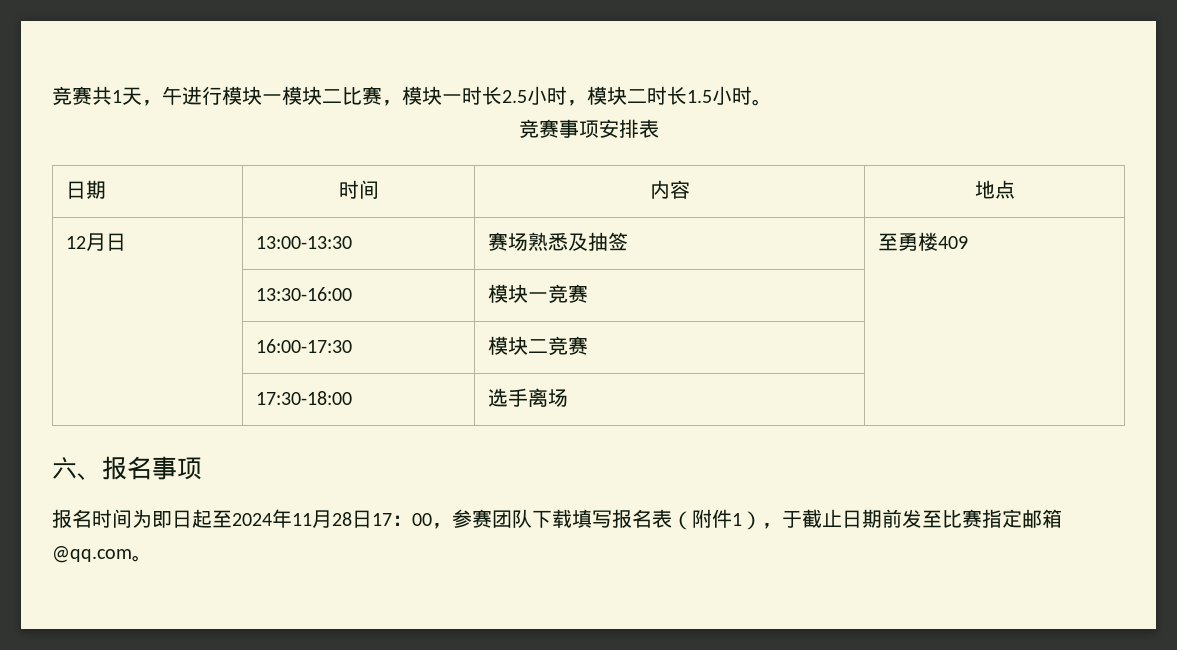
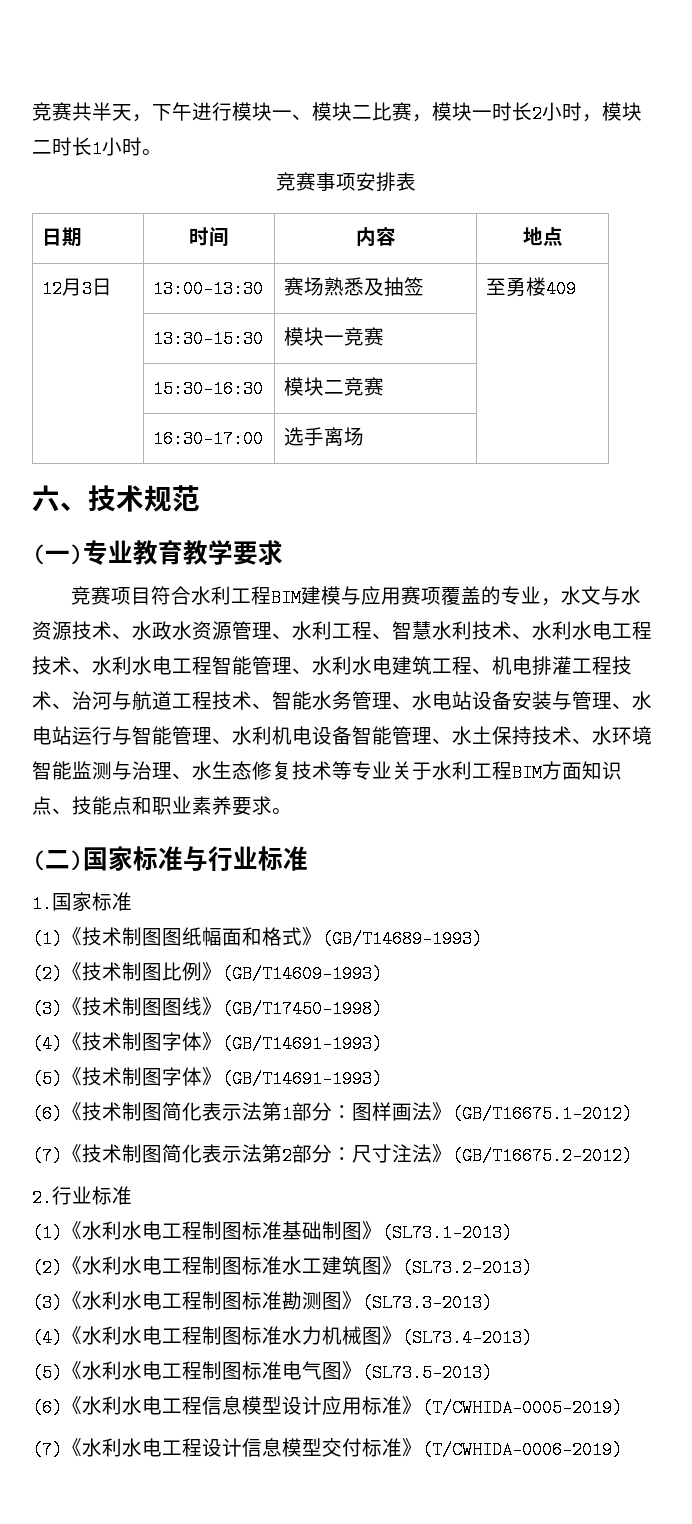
[112,87,162,106] 1天， -> [92,102,172,122] 半天，下
(282, 98) none -> [292,114,312,120] 、
[502,90,527,103] 2.5 -> [532,105,542,123] 2
[687,90,712,103] 1.5 -> [92,140,102,158] 1
(107, 242) none -> [82,280,93,298] 3
[256,287,353,301] 13:30-16:00 -> [153,330,264,348] 13:30-15:30
[256,339,353,353] 16:00-17:30 -> [153,380,264,398] 15:30-16:30
[256,391,353,405] 17:30-18:00 -> [153,430,264,448] 16:30-17:00
[102,456,202,480] [52,509,1062,530] [52,546,152,563] 报名事项 // 报名时间为即日起至2024年11月28日17：00，参赛团队下载填写报名表（附件1），于截止日期前发至比赛指定邮箱@qq.com。 -> [88,485,200,512] [32,540,283,566] [71,586,642,607] [32,621,652,641] [32,656,632,676] [32,691,652,710] [32,726,652,745] [32,761,622,782] [32,796,292,816] [32,846,308,872] [32,892,132,913] [32,927,482,948] [32,962,382,983] [32,997,382,1018] [32,1032,382,1053] [32,1067,382,1088] [32,1102,632,1123] [32,1144,632,1165] [32,1186,132,1207] [32,1221,512,1242] [32,1256,532,1277] [32,1291,492,1312] [32,1326,532,1347] [32,1361,492,1382] [32,1396,622,1417] [32,1438,622,1459] 技术规范 // (一)专业教育教学要求 // 竞赛项目符合水利工程BIM建模与应用赛项覆盖的专业，水文与水资源技术、水政水资源管理、水利工程、智慧水利技术、水利水电工程技术、水利水电工程智能管理、水利水电建筑工程、机电排灌工程技术、治河与航道工程技术、智能水务管理、水电站设备安装与管理、水电站运行与智能管理、水利机电设备智能管理、水土保持技术、水环境智能监测与治理、水生态修复技术等专业关于水利工程BIM方面知识点、技能点和职业素养要求。 // (二)国家标准与行业标准 // 1.国家标准 // (1)《技术制图图纸幅面和格式》(GB/T14689-1993) // (2)《技术制图比例》(GB/T14609-1993) // (3)《技术制图图线》(GB/T17450-1998) // (4)《技术制图字体》(GB/T14691-1993) // (5)《技术制图字体》(GB/T14691-1993) // (6)《技术制图简化表示法第1部分：图样画法》(GB/T16675.1-2012) // (7)《技术制图简化表示法第2部分：尺寸注法》(GB/T16675.2-2012) // 2.行业标准 // (1)《水利水电工程制图标准基础制图》(SL73.1-2013) // (2)《水利水电工程制图标准水工建筑图》(SL73.2-2013) // (3)《水利水电工程制图标准勘测图》(SL73.3-2013) // (4)《水利水电工程制图标准水力机械图》(SL73.4-2013) // (5)《水利水电工程制图标准电气图》(SL73.5-2013) // (6)《水利水电工程信息模型设计应用标准》(T/CWHIDA-0005-2019) // (7)《水利水电工程设计信息模型交付标准》(T/CWHIDA-0006-2019)

